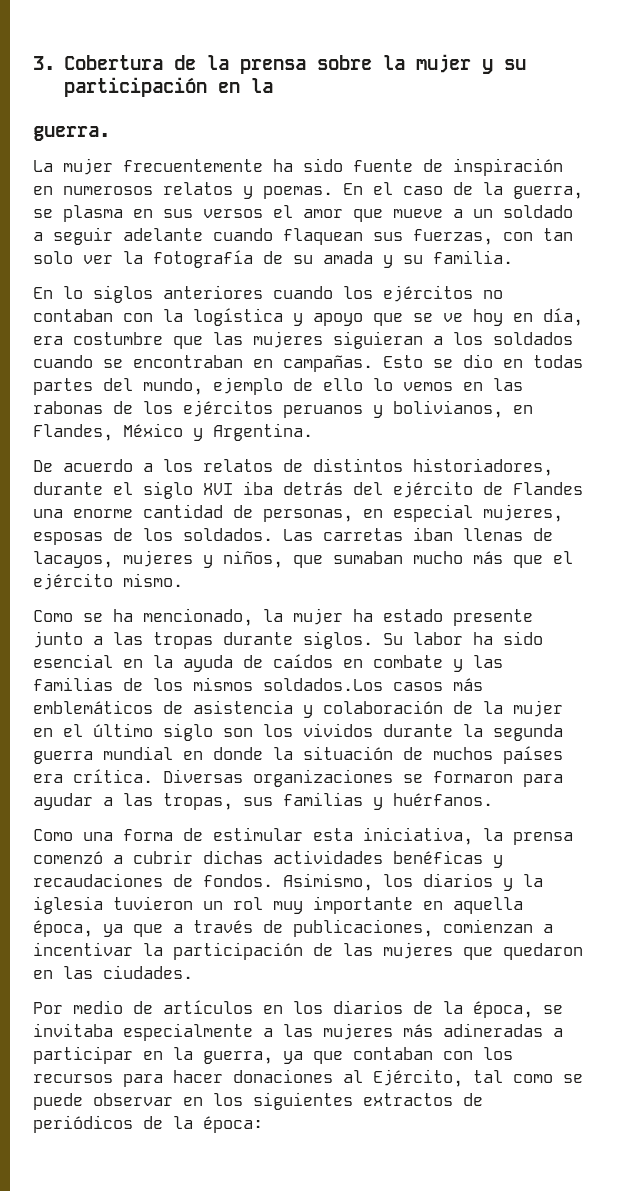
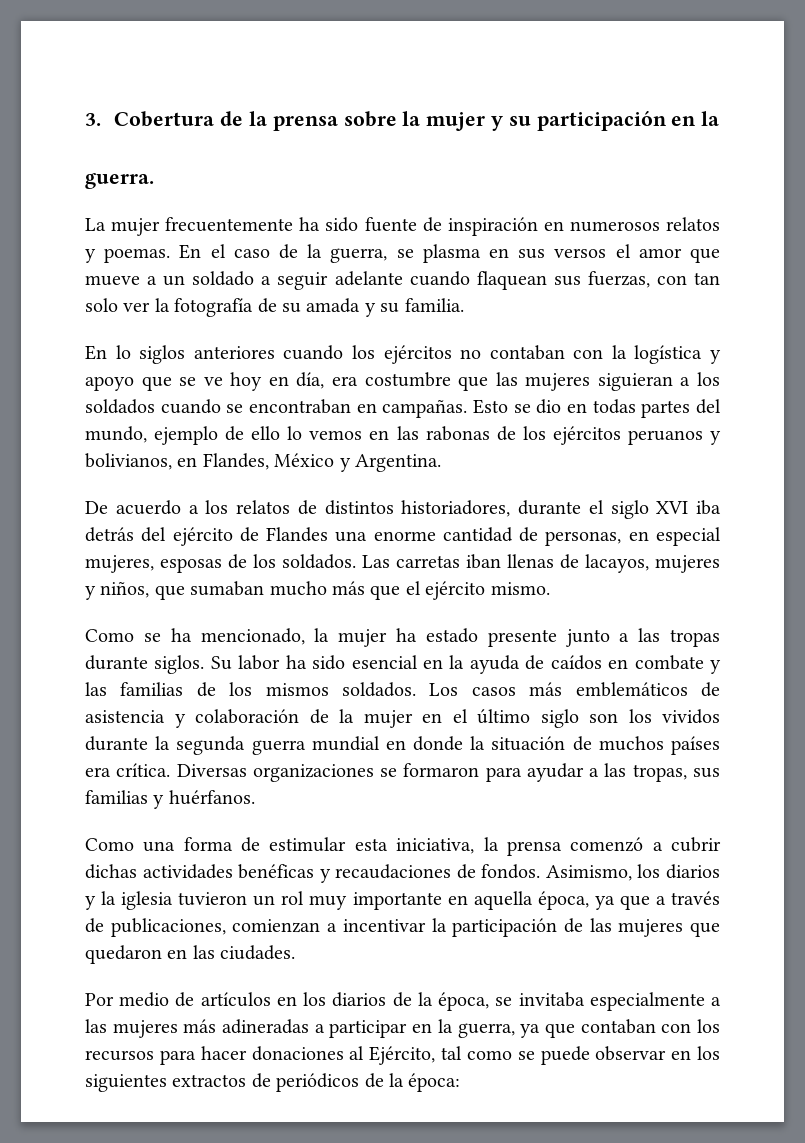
[263,678,383,691] soldados.Los -> [342,682,459,697] soldados. Los

